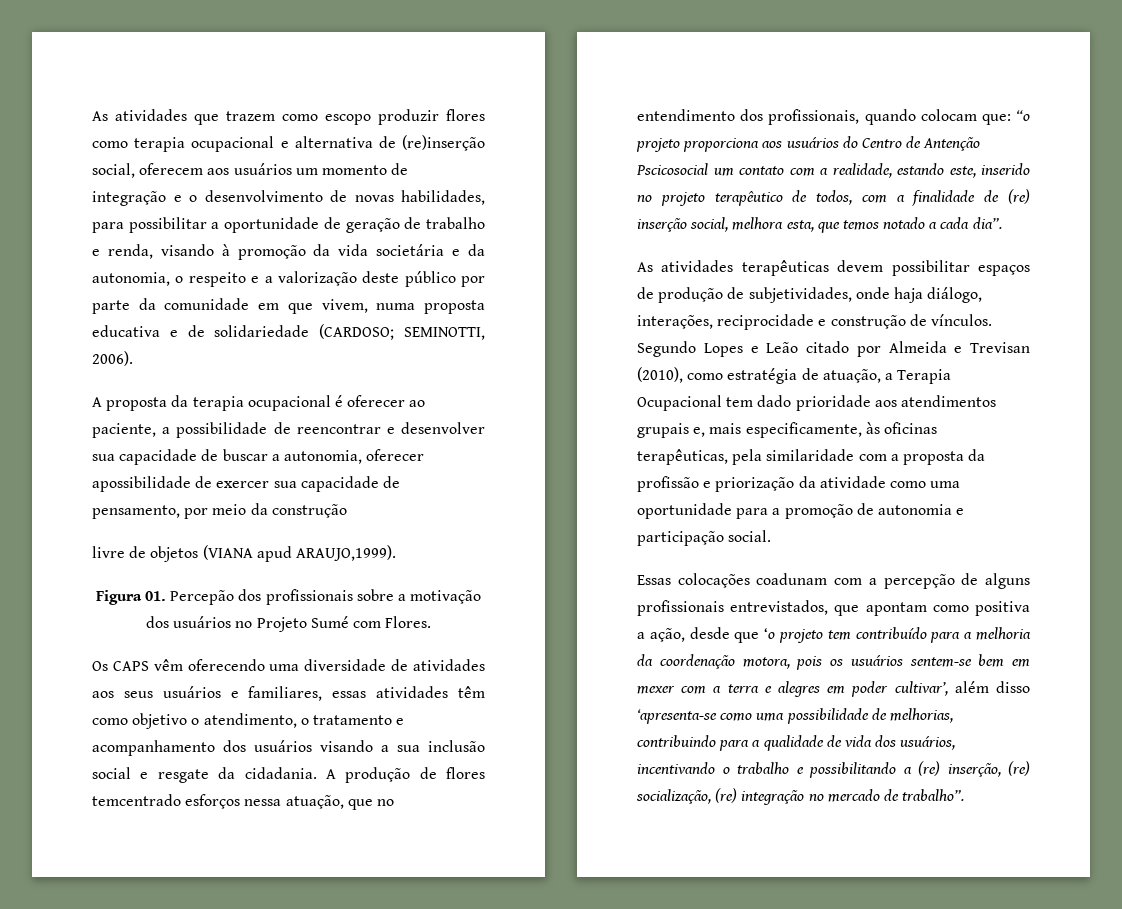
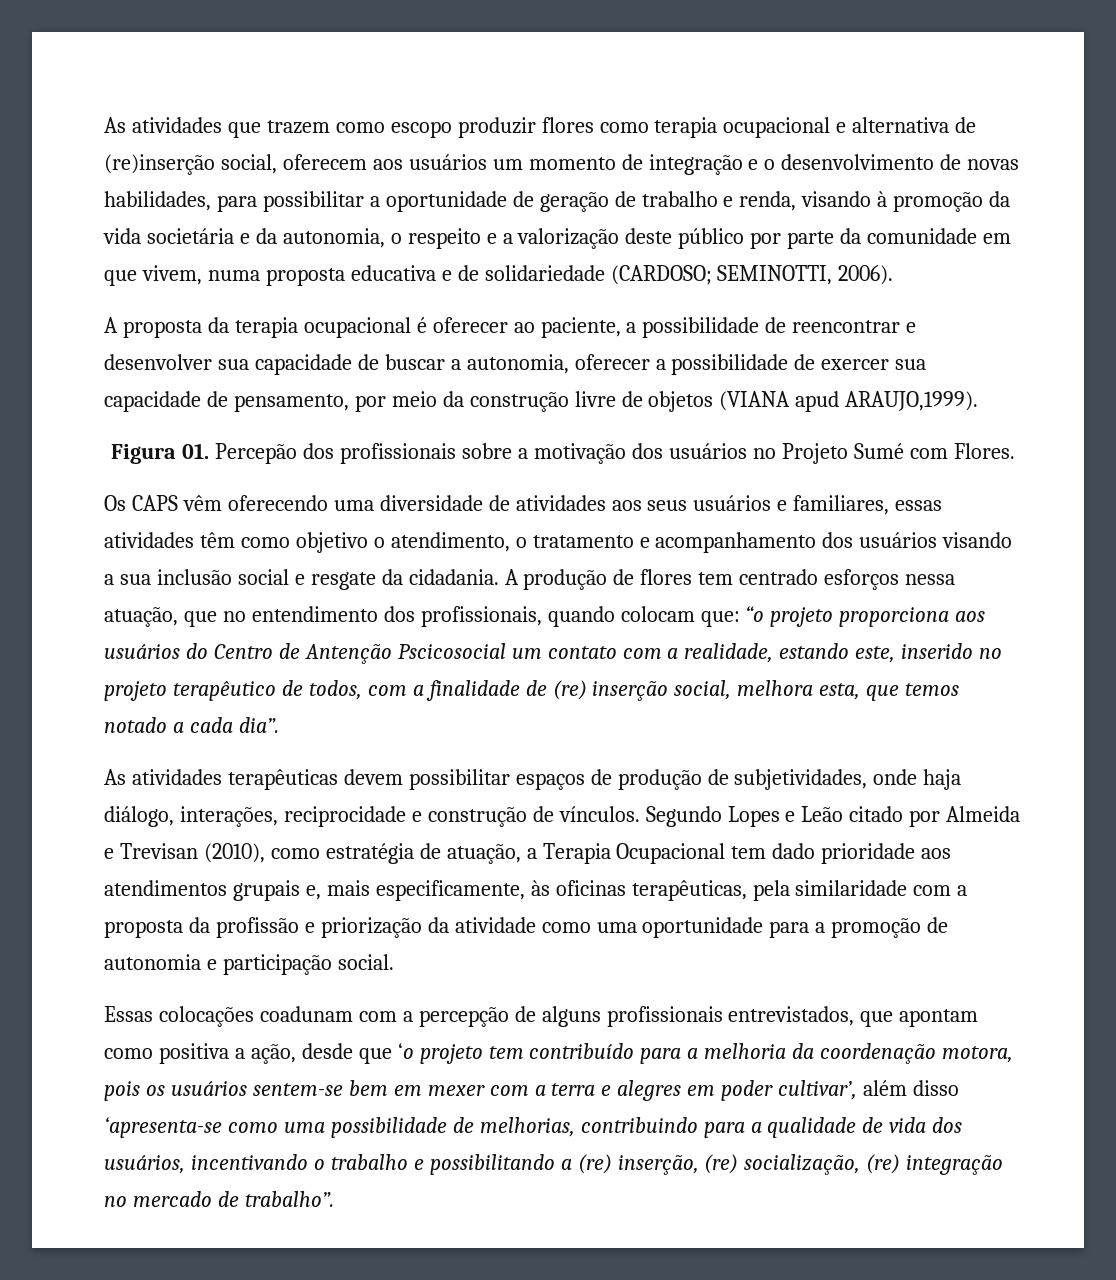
[92,476,191,492] apossibilidade -> [655,354,789,375] a possibilidade
(347, 511) // -> (569, 402) none
[92,794,181,806] temcentrado -> [698,569,819,585] tem centrado

